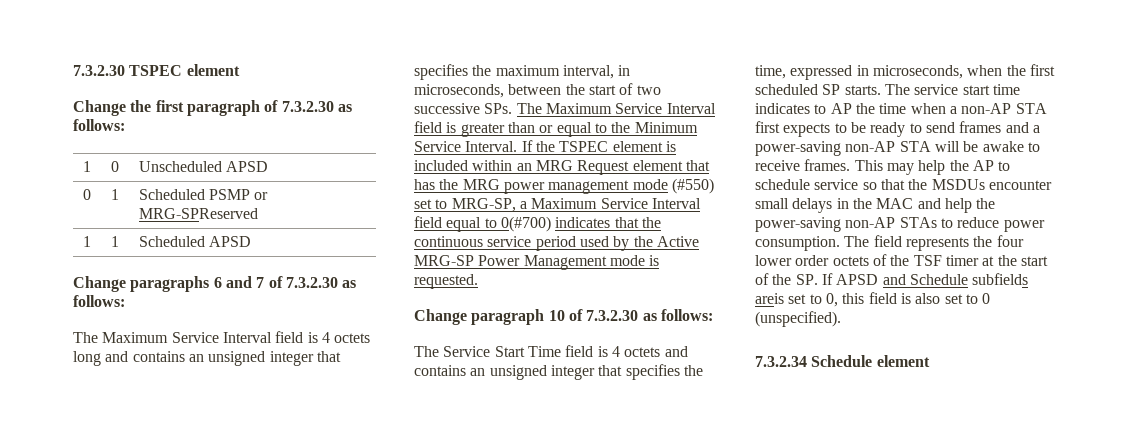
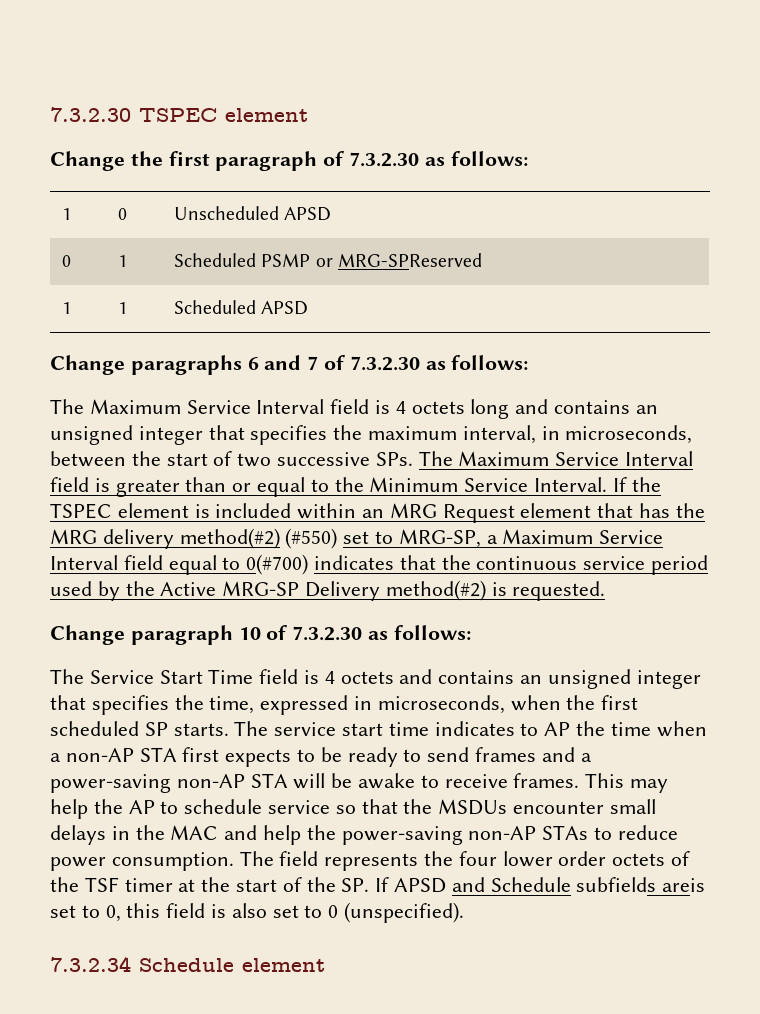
[503,179,668,194] power management mode -> [102,528,280,549] delivery method(#2)
[478,255,645,270] Power Management mode -> [305,580,486,601] Delivery method(#2)

